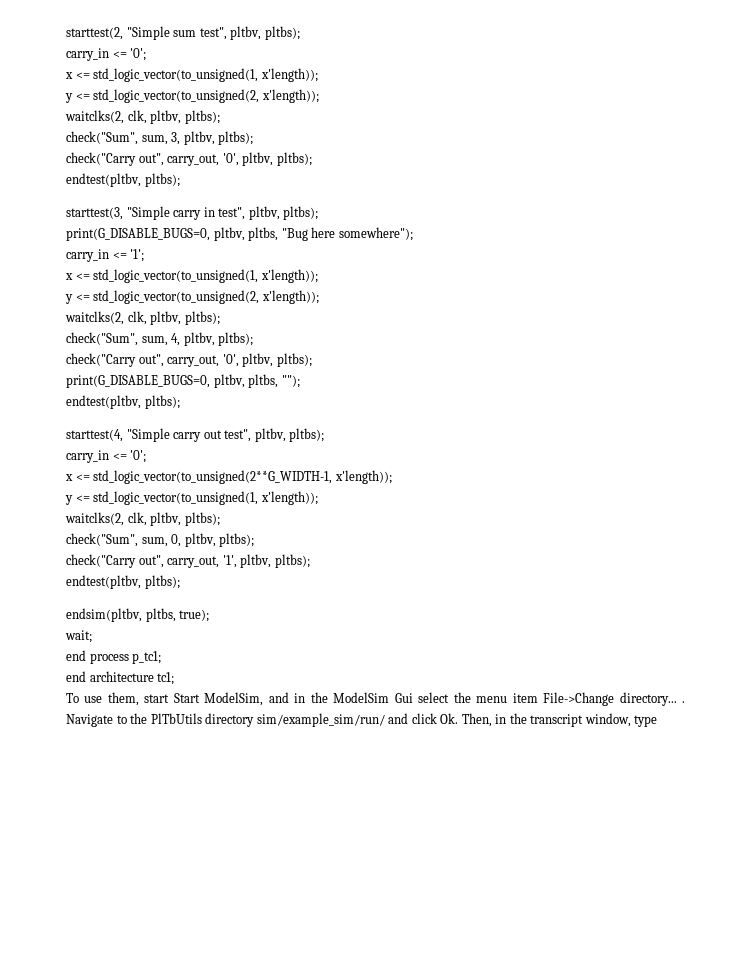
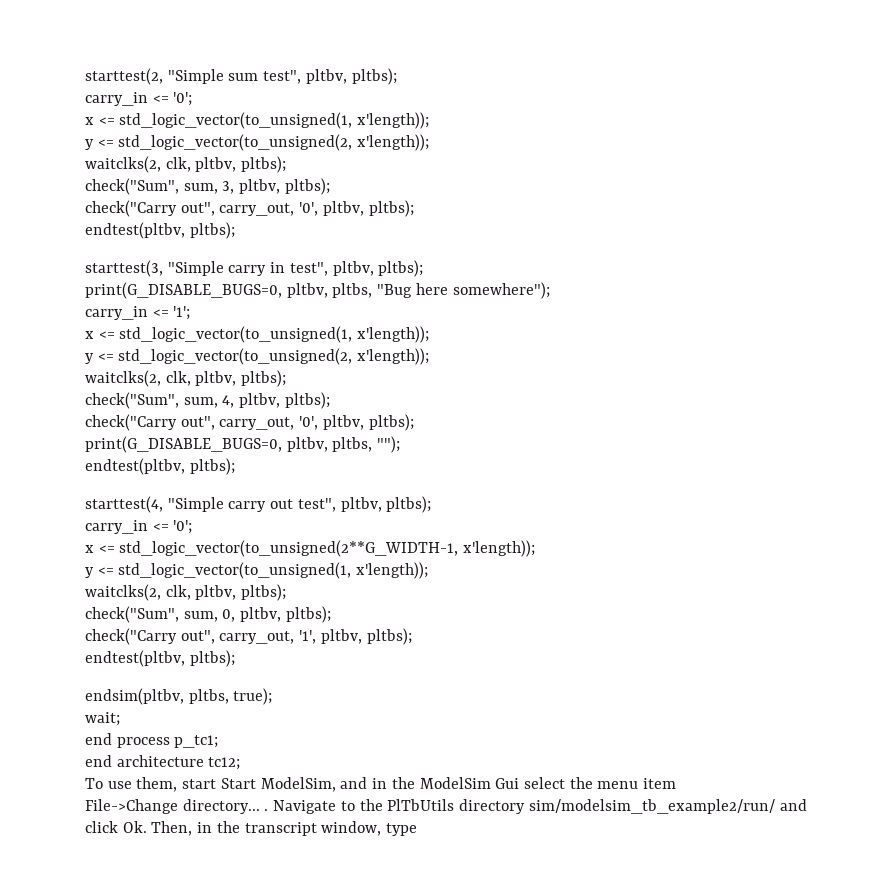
[157,672,175,685] tc1; -> [208,757,241,770] tc12;
(538, 698) none -> (677, 783) //
[256,713,385,727] sim/example_sim/run/ -> [528,799,775,814] sim/modelsim_tb_example2/run/

